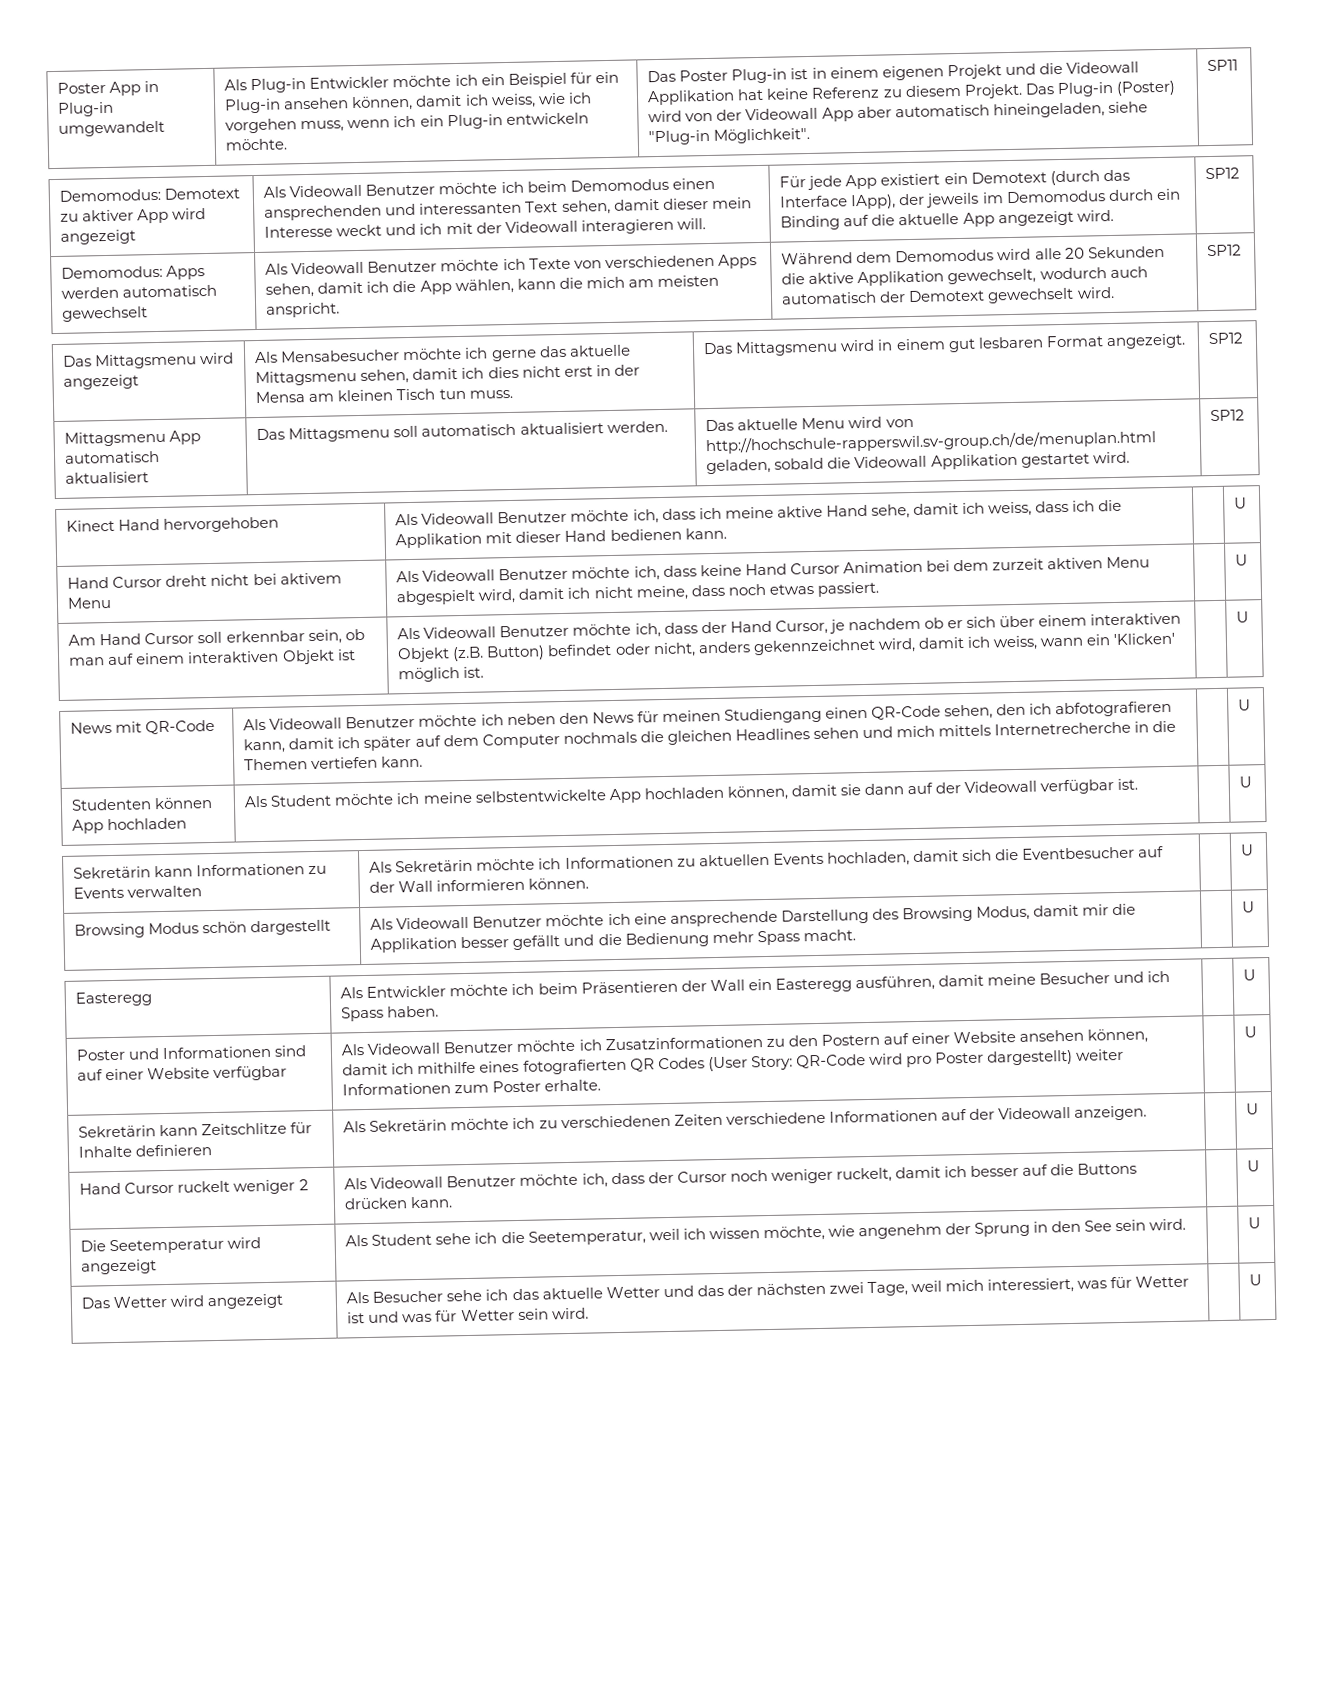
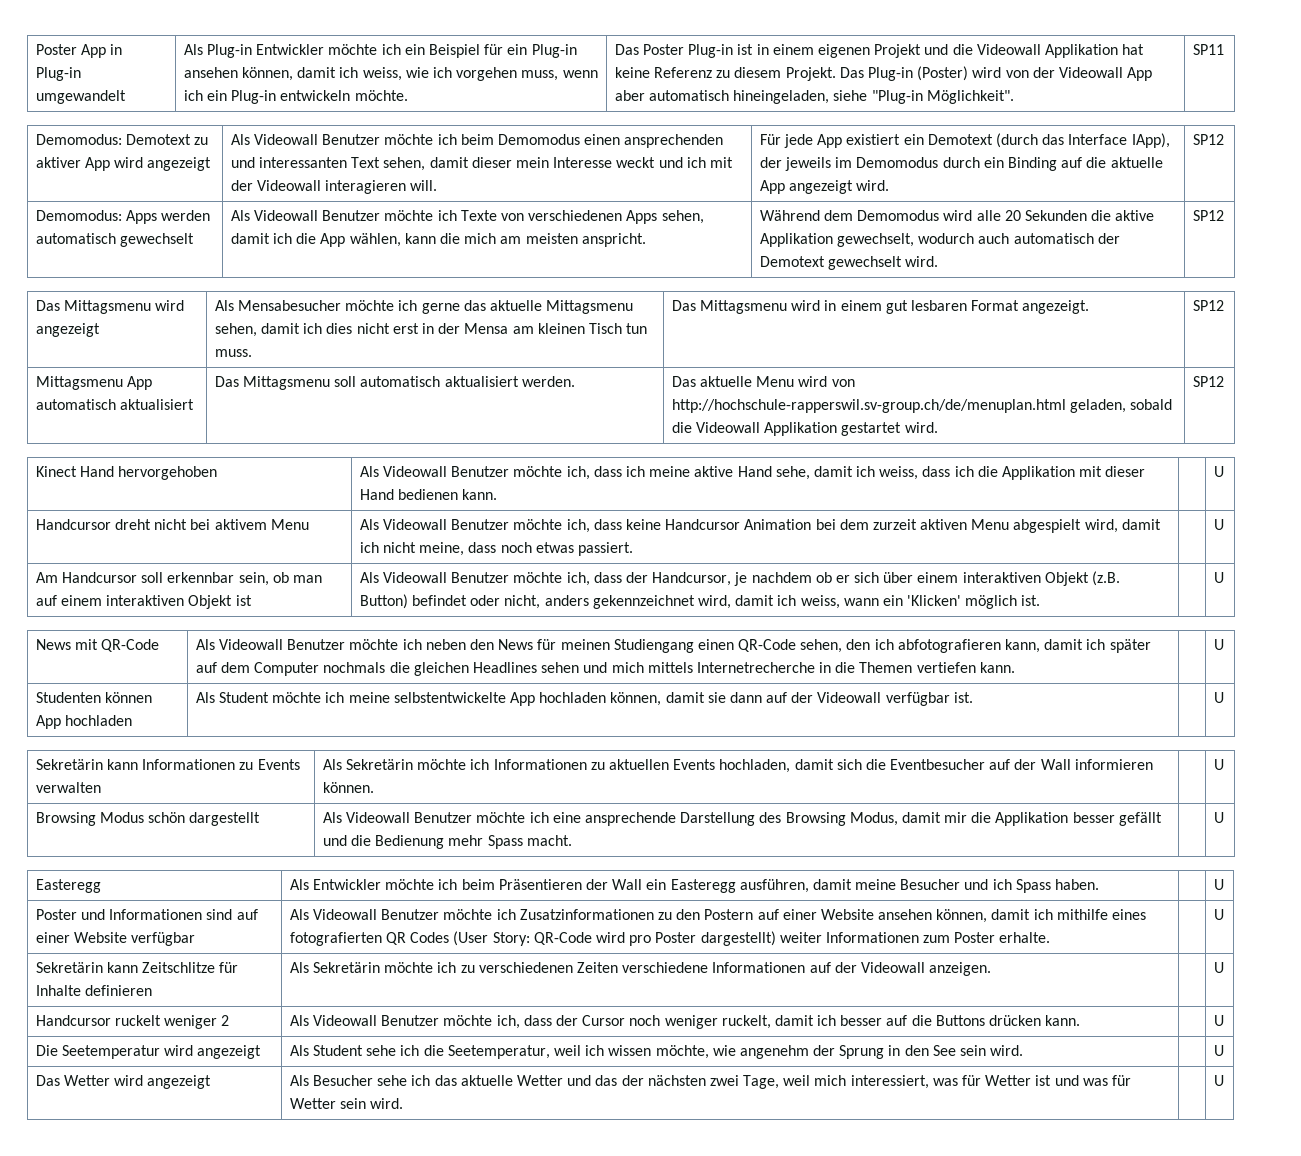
[67,575,163,589] Hand Cursor -> [35,519,111,530] Handcursor
[744,562,840,576] Hand Cursor -> [665,519,741,530] Handcursor
[99,632,195,646] Hand Cursor -> [62,572,138,583] Handcursor
[729,619,828,635] Hand Cursor, -> [652,572,732,586] Handcursor,
[79,1181,175,1195] Hand Cursor -> [35,1015,111,1026] Handcursor

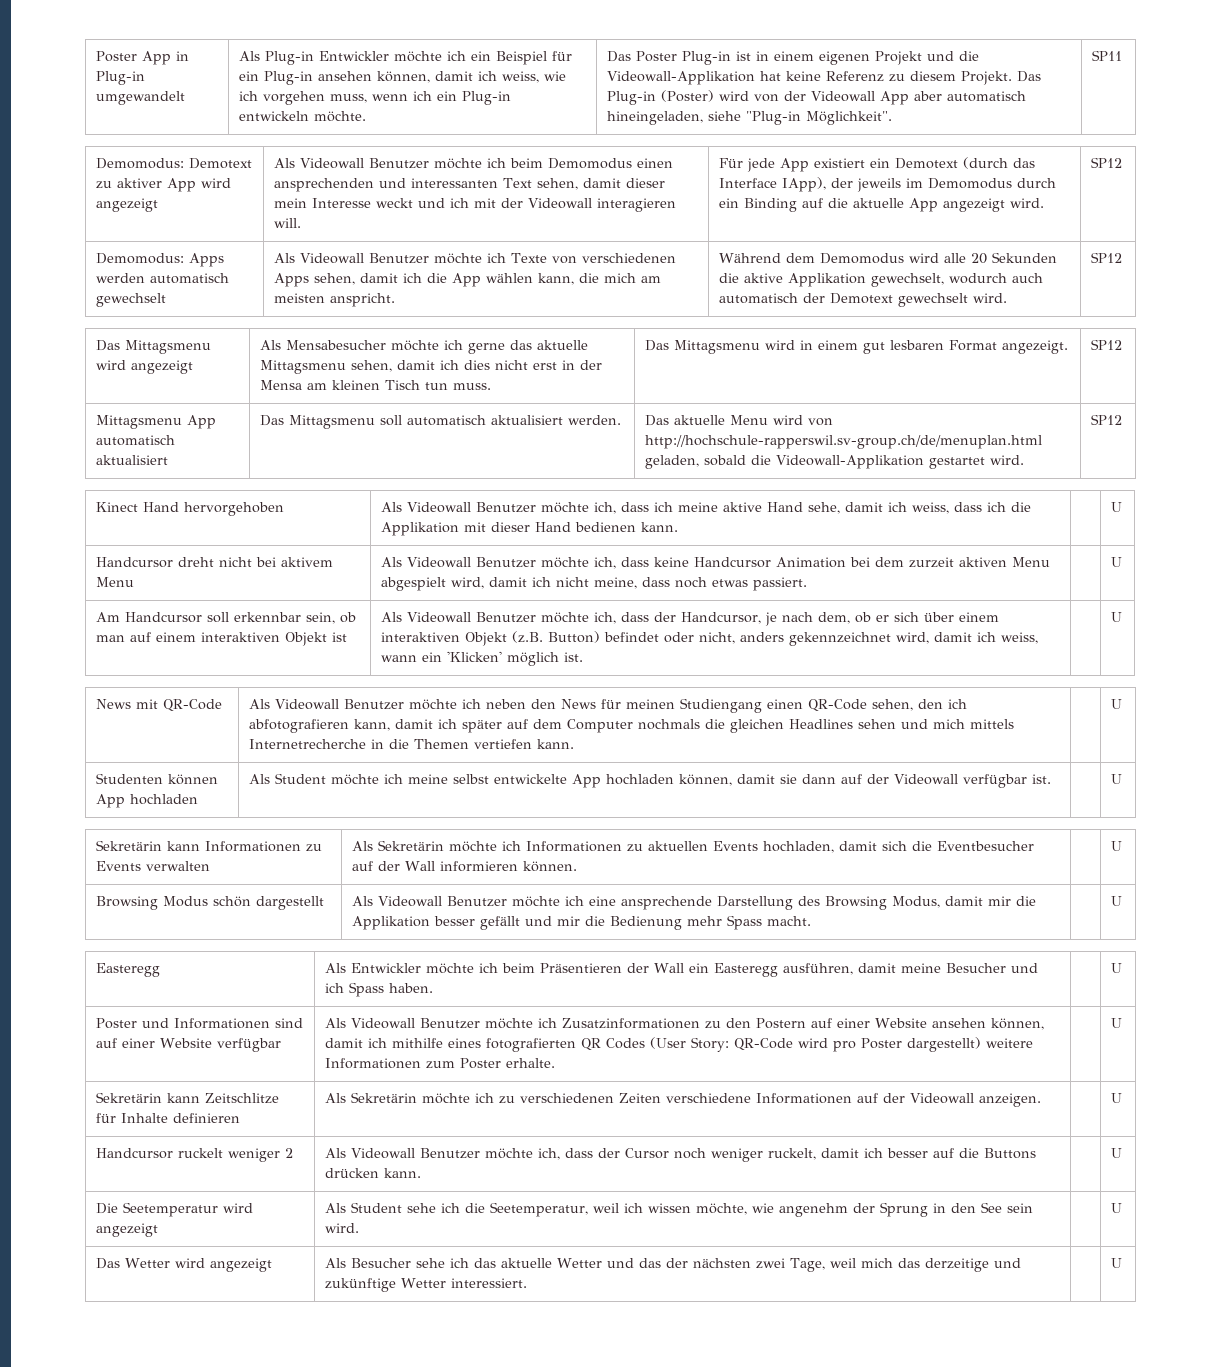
[976,44,1118,58] Videowall Applikation -> [607,71,756,85] Videowall-Applikation
[349,233,436,247] wählen, kann -> [486,273,575,285] wählen kann,
[696,422,838,436] Videowall Applikation -> [776,455,925,469] Videowall-Applikation
[751,572,812,583] nachdem -> [782,612,851,624] nach dem,
[393,692,506,703] selbstentwickelte -> [453,774,568,784] selbst entwickelte
(347, 840) none -> [557,916,581,926] mir
[779,932,822,943] weiter -> [986,1038,1034,1048] weitere
[850,1075,1131,1089] [289,1098,404,1109] interessiert, was für Wetter ist und was für Wetter sein wird. -> [898,1258,1022,1272] [325,1278,528,1292] das derzeitige und zukünftige Wetter interessiert.

